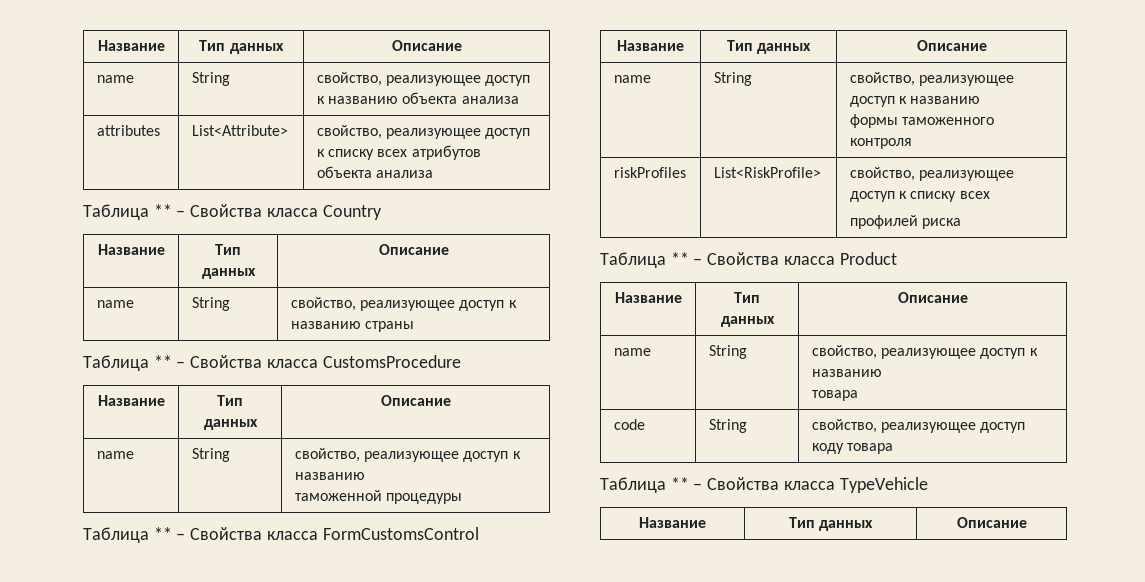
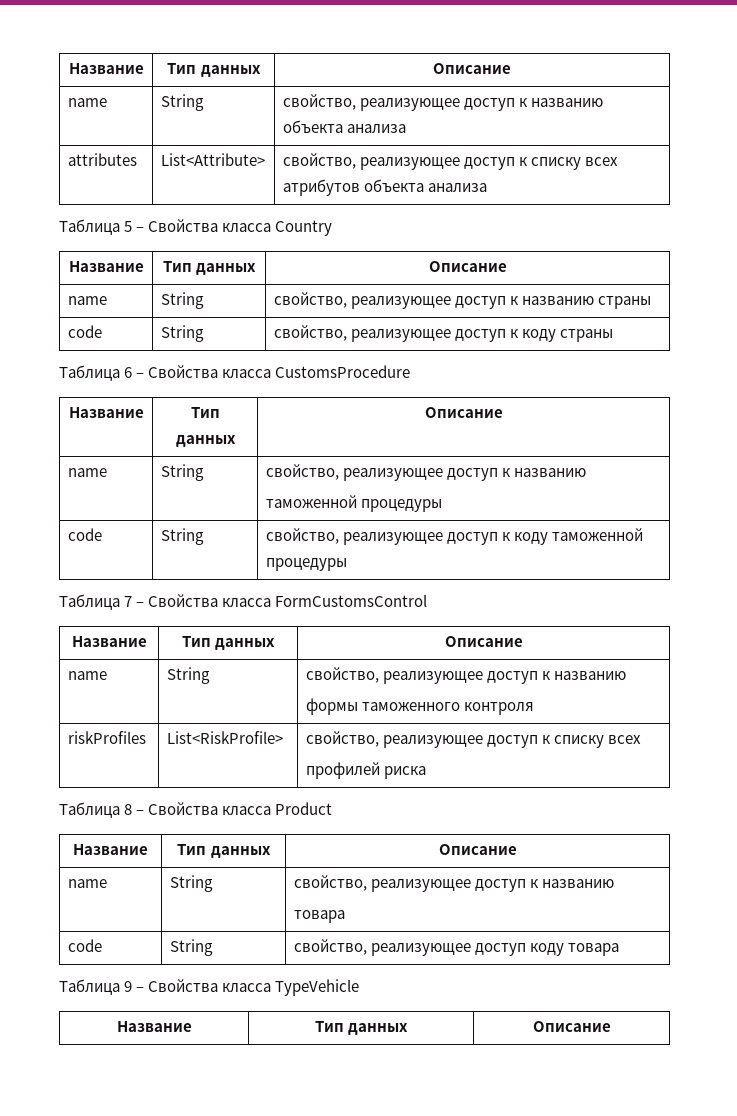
[153,204,172,217] ** -> [124,221,133,232] 5
[83,355,172,371] // Таблица ** -> [67,325,102,338] [160,325,204,342] [273,325,613,342] [59,365,133,381] // code | String | свойство, реализующее доступ к коду страны // Таблица 6
[83,527,172,543] // Таблица ** -> [67,528,102,541] [160,528,204,545] [265,528,643,545] [265,558,347,571] [59,594,133,610] // code | String | свойство, реализующее доступ к коду таможенной процедуры // Таблица 7
[670,252,689,265] ** -> [124,804,133,815] 8
[670,477,689,490] ** -> [124,981,133,992] 9

